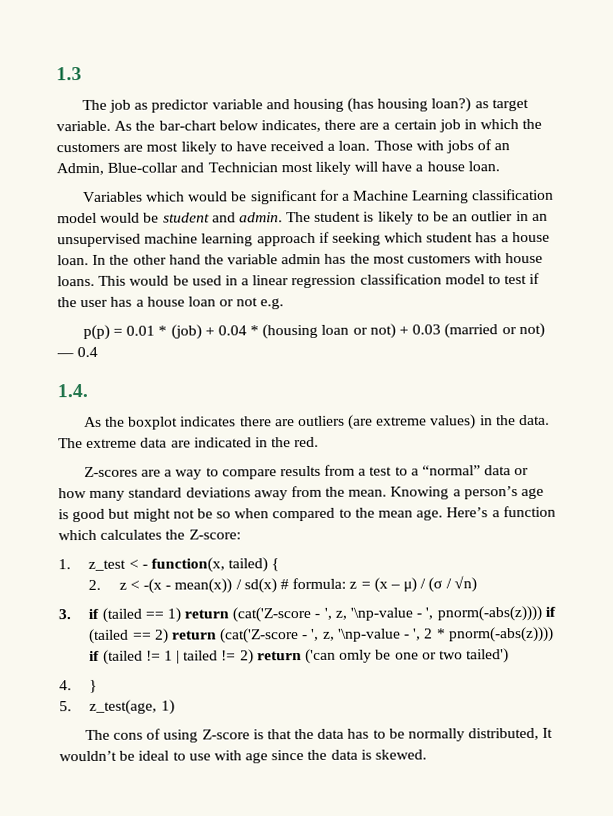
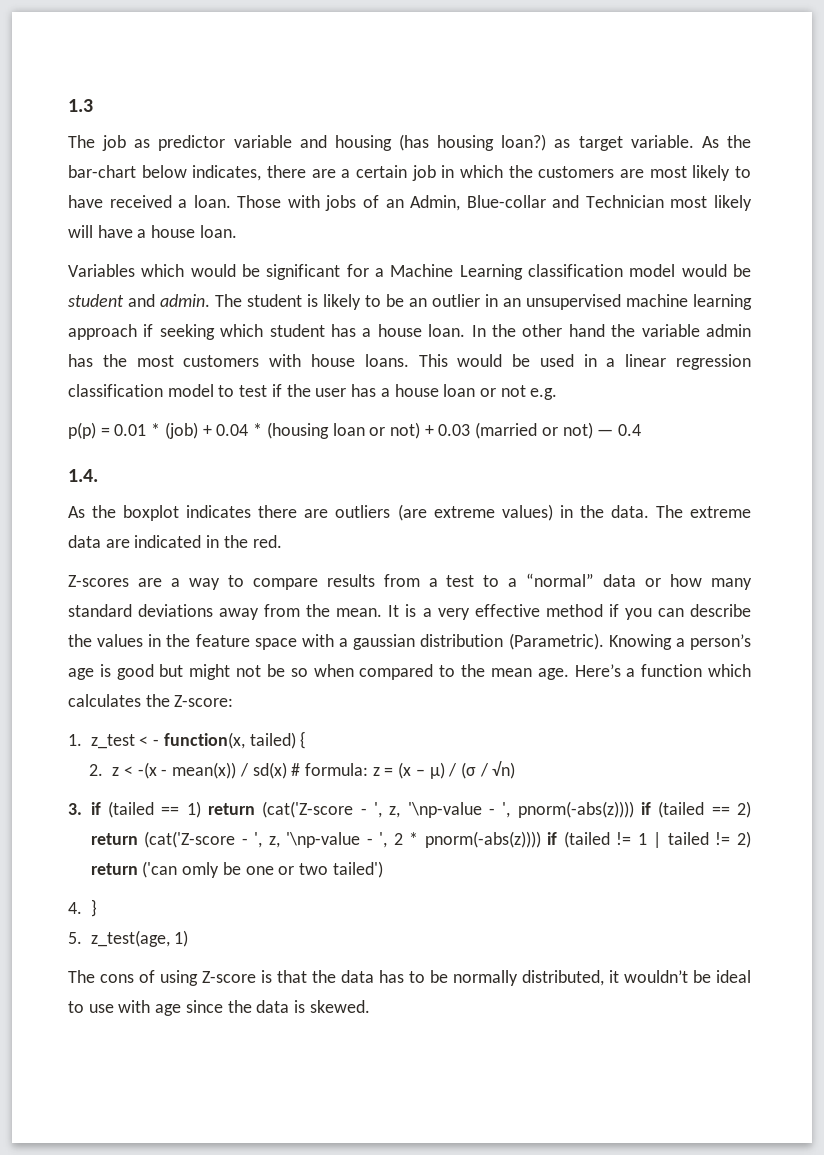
(388, 493) none -> [388,604,752,620] [68,633,604,650] It is a very effective method if you can describe the values in the feature space with a gaussian distribution (Parametric).
[542,727,554,738] It -> [609,970,619,983] it

